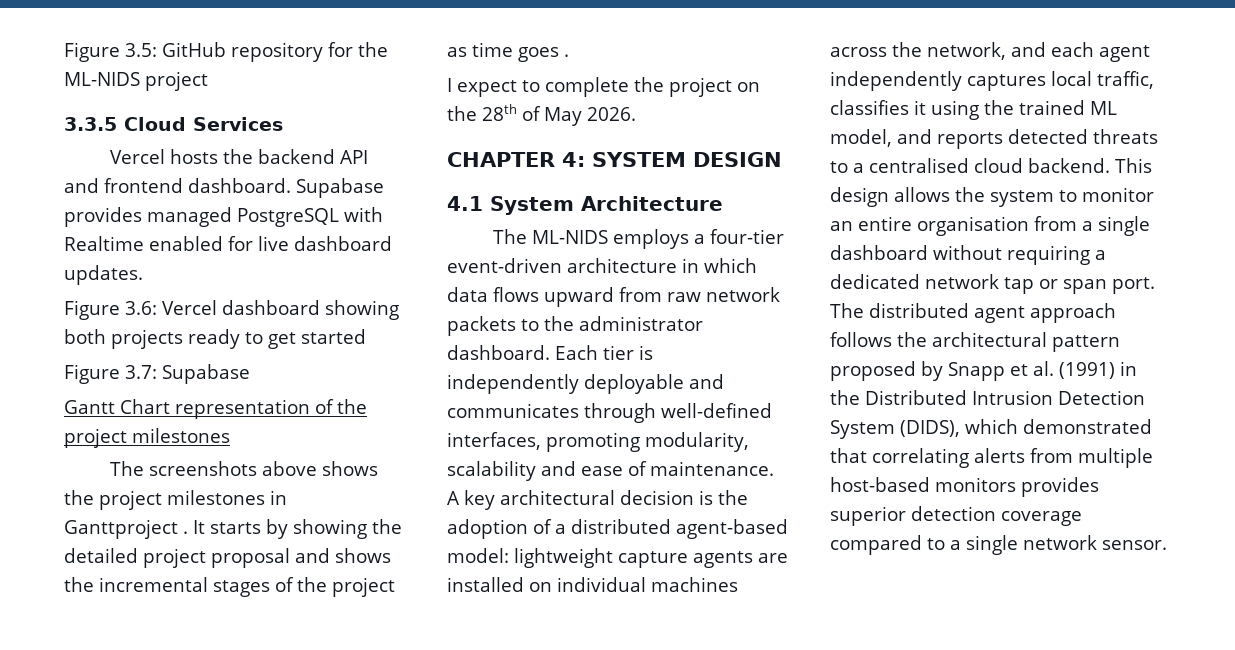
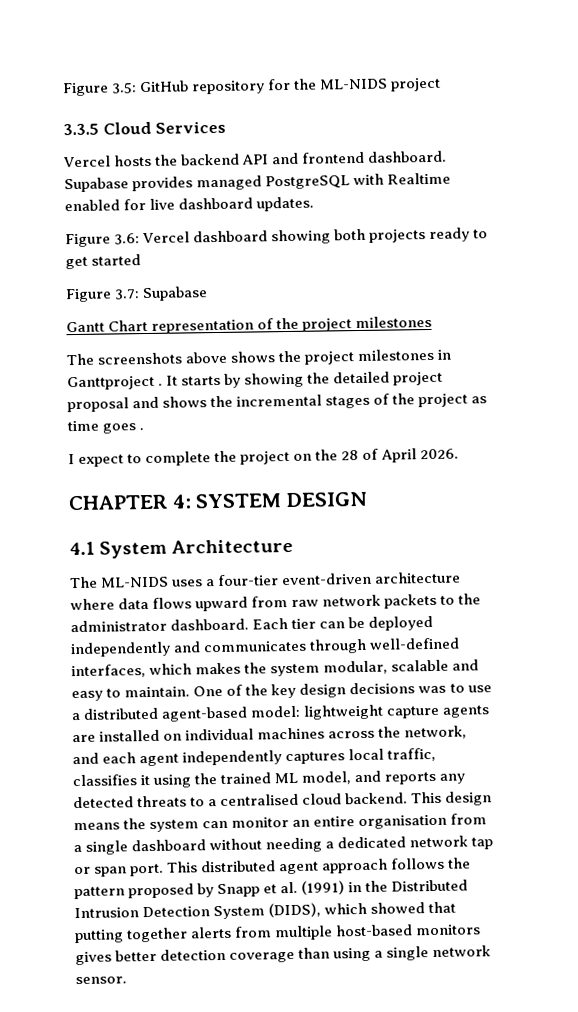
[482,104,582,126] 28th of May -> [341,448,417,463] 28 of April
[612,229,689,249] employs -> [172,579,204,587] uses
[682,258,757,273] in which -> [70,598,115,611] where
[639,345,653,360] [447,374,684,394] is independently deployable -> [319,615,434,631] [70,641,171,658] can be deployed independently
[546,432,749,452] [447,461,774,481] [447,490,748,510] [447,519,552,539] promoting modularity, scalability and ease of maintenance. A key architectural decision is the adoption of -> [149,659,480,677] [71,682,492,702] which makes the system modular, scalable and easy to maintain. One of the key design decisions was to use
(1003, 140) none -> [439,773,466,784] any
[894,187,1077,207] allows the system to -> [73,818,229,833] means the system can
[1007,245,1090,265] requiring -> [265,837,323,853] needing
[830,303,864,318] The -> [167,861,199,873] This
[932,332,1047,347] architectural -> (472, 863) none
[1023,419,1152,434] [830,448,969,468] demonstrated that correlating -> [370,901,457,914] [74,927,189,944] showed that putting together
[1021,477,1099,497] [830,506,1082,526] [830,535,945,555] provides superior detection coverage compared to -> [75,947,372,966] gives better detection coverage than using

